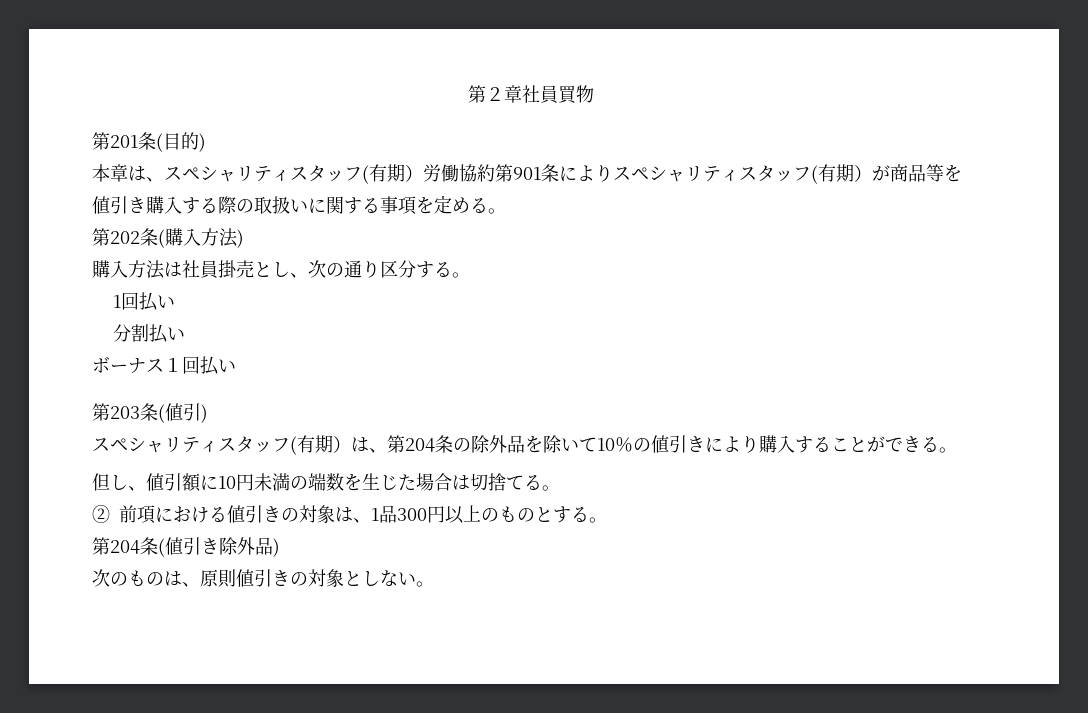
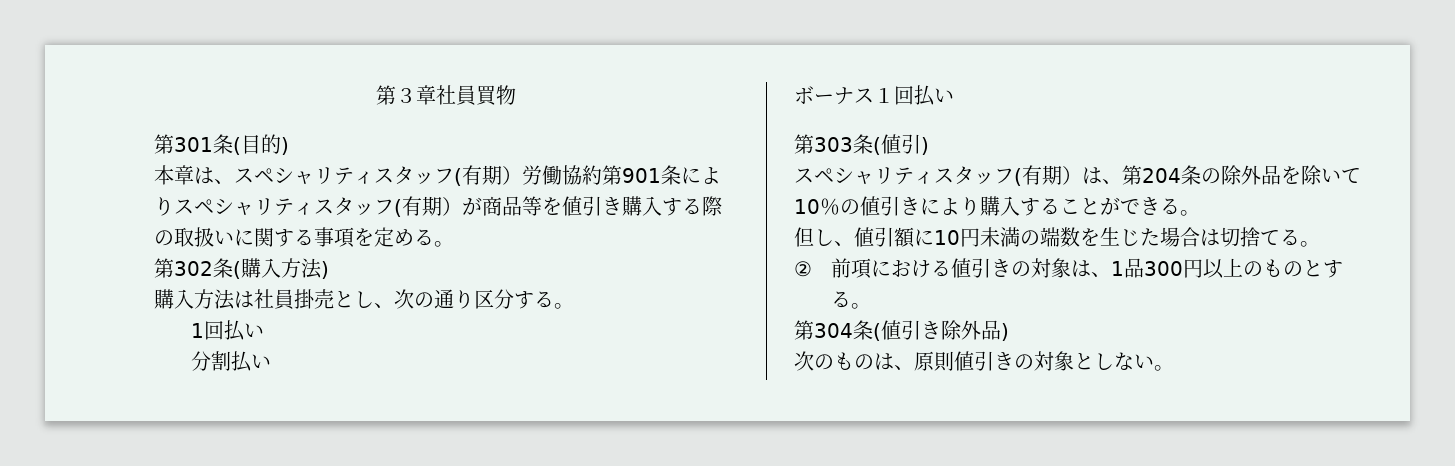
[467,85,504,103] 第２ -> [375,85,416,105] 第３
[110,135,138,148] 201 -> [174,137,213,152] 301
[110,231,140,244] 202 -> [174,261,213,276] 302
[110,406,140,419] 203 -> [814,137,853,152] 303
[110,540,140,554] 204 -> [814,323,853,338] 304

